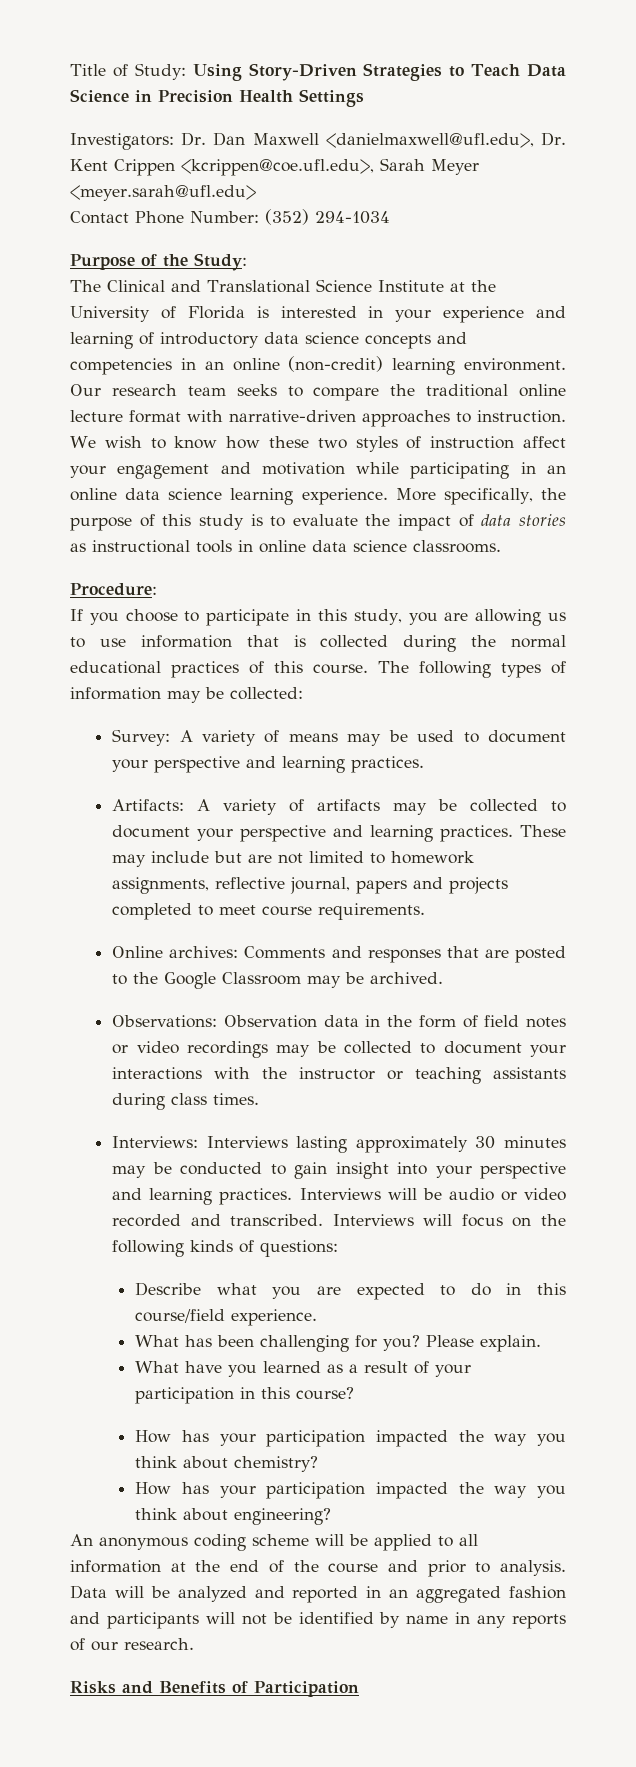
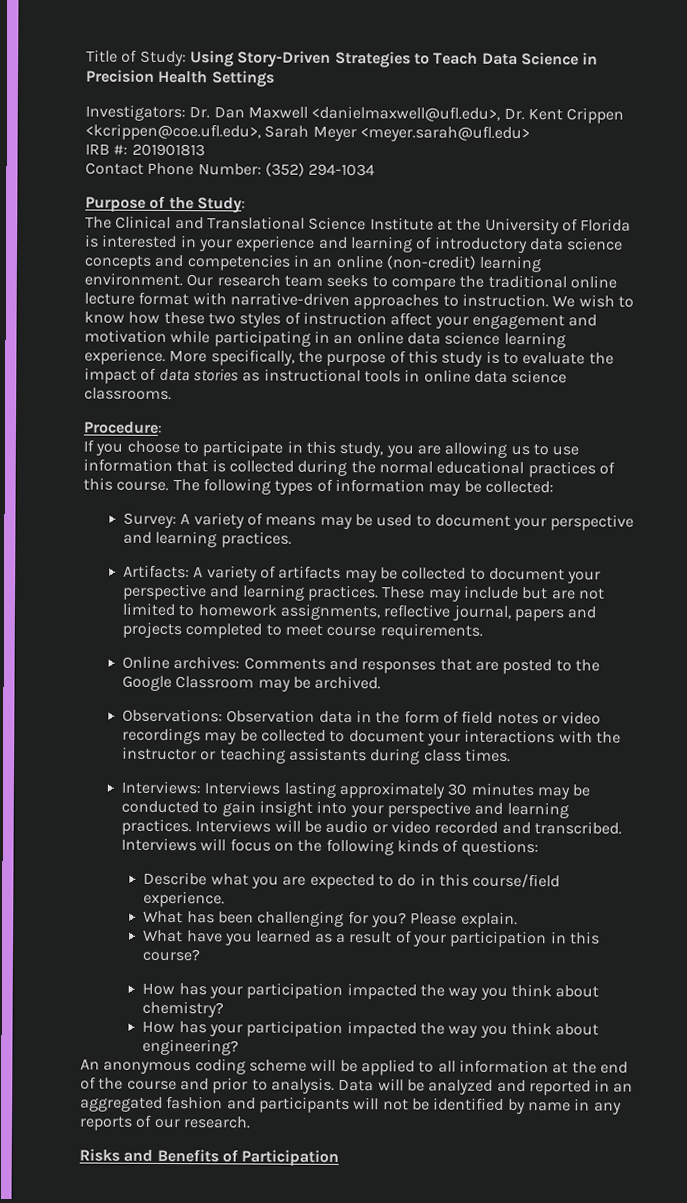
(256, 193) none -> [85,143,205,157] // IRB #: 201901813

